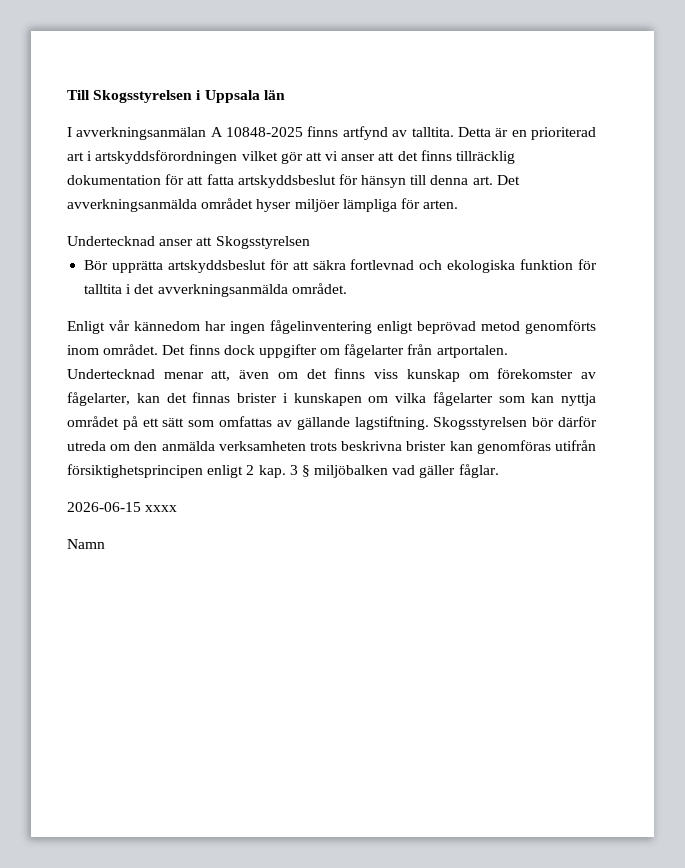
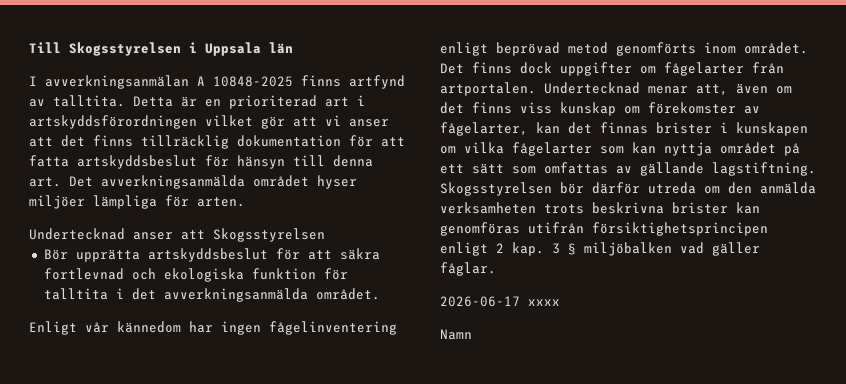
[67,502,141,512] 2026-06-15 -> [440,296,520,307] 2026-06-17

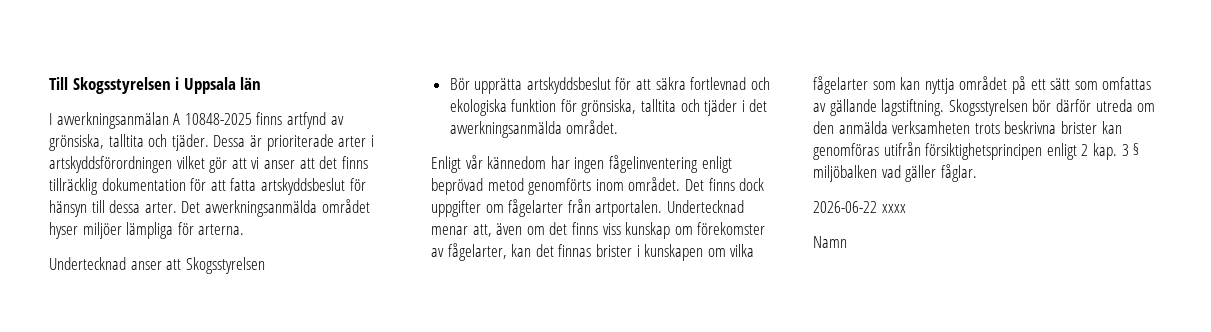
[53,95,349,109] talltita. Detta är en prioriterad art -> [49,134,367,151] grönsiska, talltita och tjäder. Dessa är prioriterade arter
[333,155,373,167] [29,177,61,187] denna art. -> [109,200,177,213] dessa arter.
[197,197,245,207] arten. -> [198,224,245,235] arterna.
[43,288,108,300] talltita -> [581,99,738,116] grönsiska, talltita och tjäder
[440,296,520,307] 2026-06-17 -> [813,201,877,213] 2026-06-22

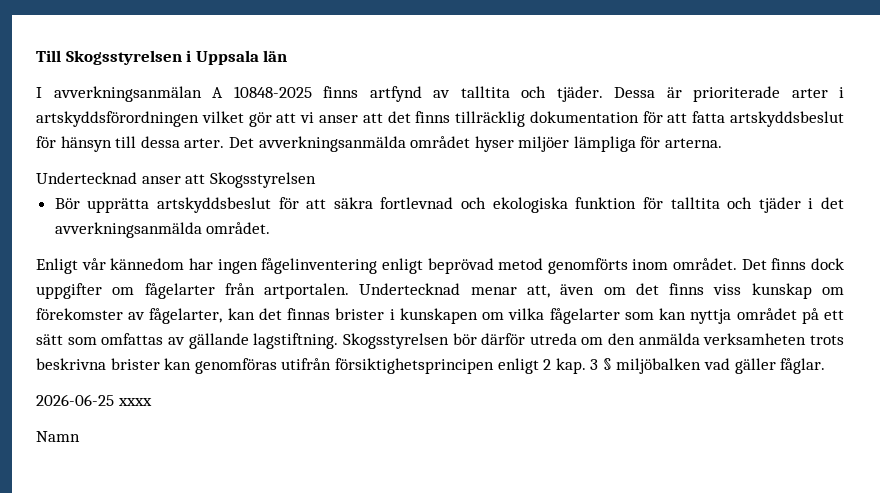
[49,134,104,151] grönsiska, -> (450, 94) none
[581,99,637,116] grönsiska, -> (663, 203) none
[813,201,877,213] 2026-06-22 -> [36,394,114,406] 2026-06-25

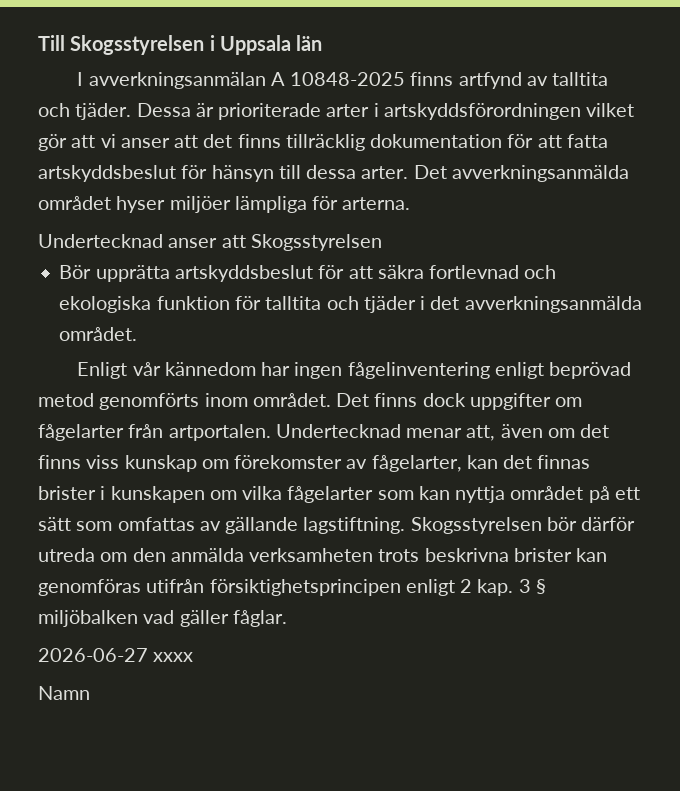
[36,394,114,406] 2026-06-25 -> [38,648,148,662] 2026-06-27

